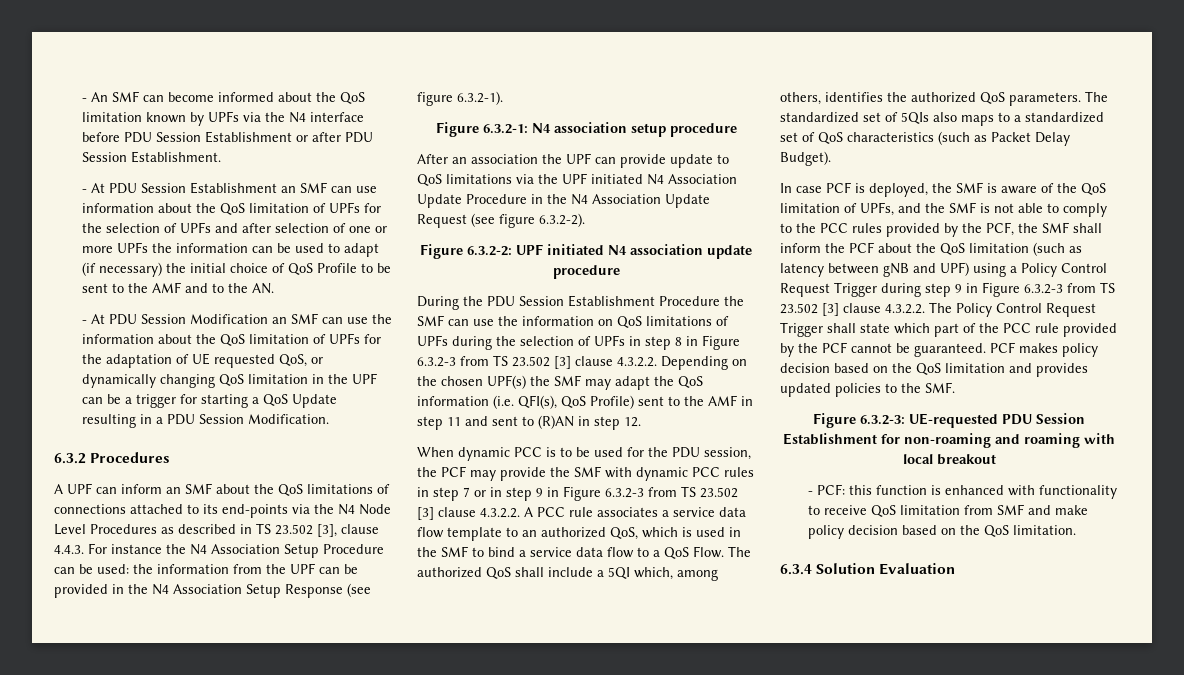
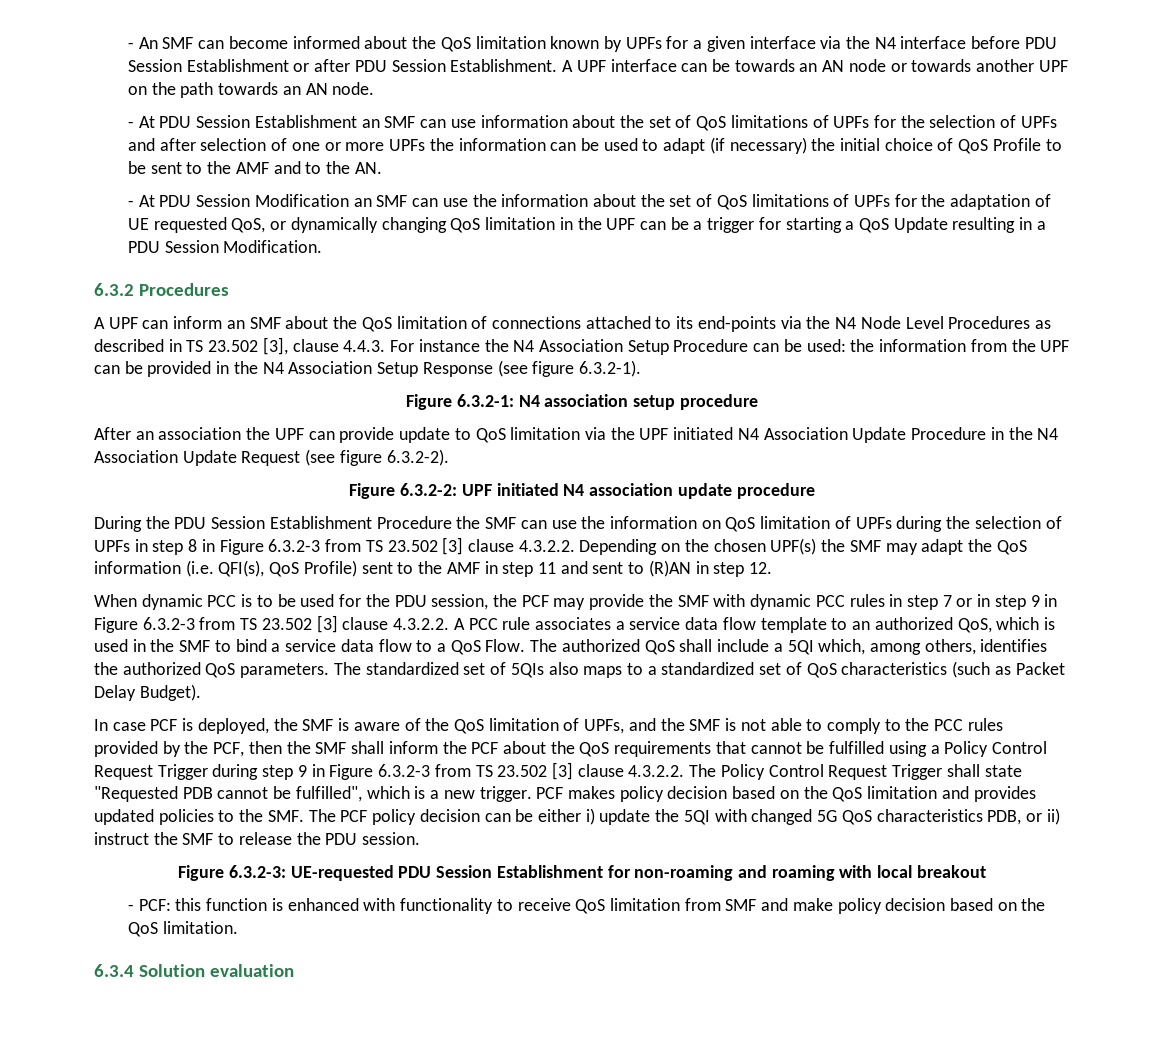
(239, 116) none -> [666,36,816,52] for a given interface
(221, 157) none -> [562,59,1068,72] [127,82,375,98] A UPF interface can be towards an AN node or towards another UPF on the path towards an AN node.
[219,203,309,215] QoS limitation -> [648,115,808,131] set of QoS limitations
[219,334,309,346] QoS limitation -> [669,194,829,210] set of QoS limitations
[307,484,373,494] limitations -> [396,316,467,329] limitation
[446,174,512,184] limitations -> [510,427,581,440] limitation
[646,316,712,326] limitations -> [760,516,831,529] limitation
(1014, 229) none -> [248,741,282,754] then
[969,242,1082,256] [780,262,969,277] limitation (such as latency between gNB and UPF) -> [614,741,885,757] requirements that cannot be fulfilled
[894,323,1117,337] [780,342,986,357] which part of the PCC rule provided by the PCF cannot be guaranteed. -> [94,786,532,802] "Requested PDB cannot be fulfilled", which is a new trigger.
(955, 387) none -> [308,808,1060,825] [94,832,421,845] The PCF policy decision can be either i) update the 5QI with changed 5G QoS characteristics PDB, or ii) instruct the SMF to release the PDU session.
[879,563,956,575] Evaluation -> [209,964,294,977] evaluation

